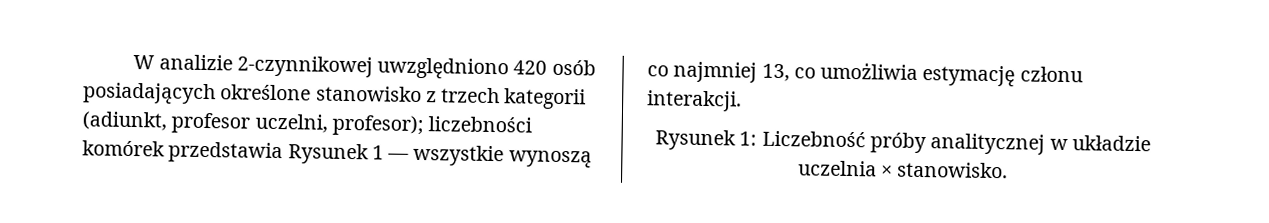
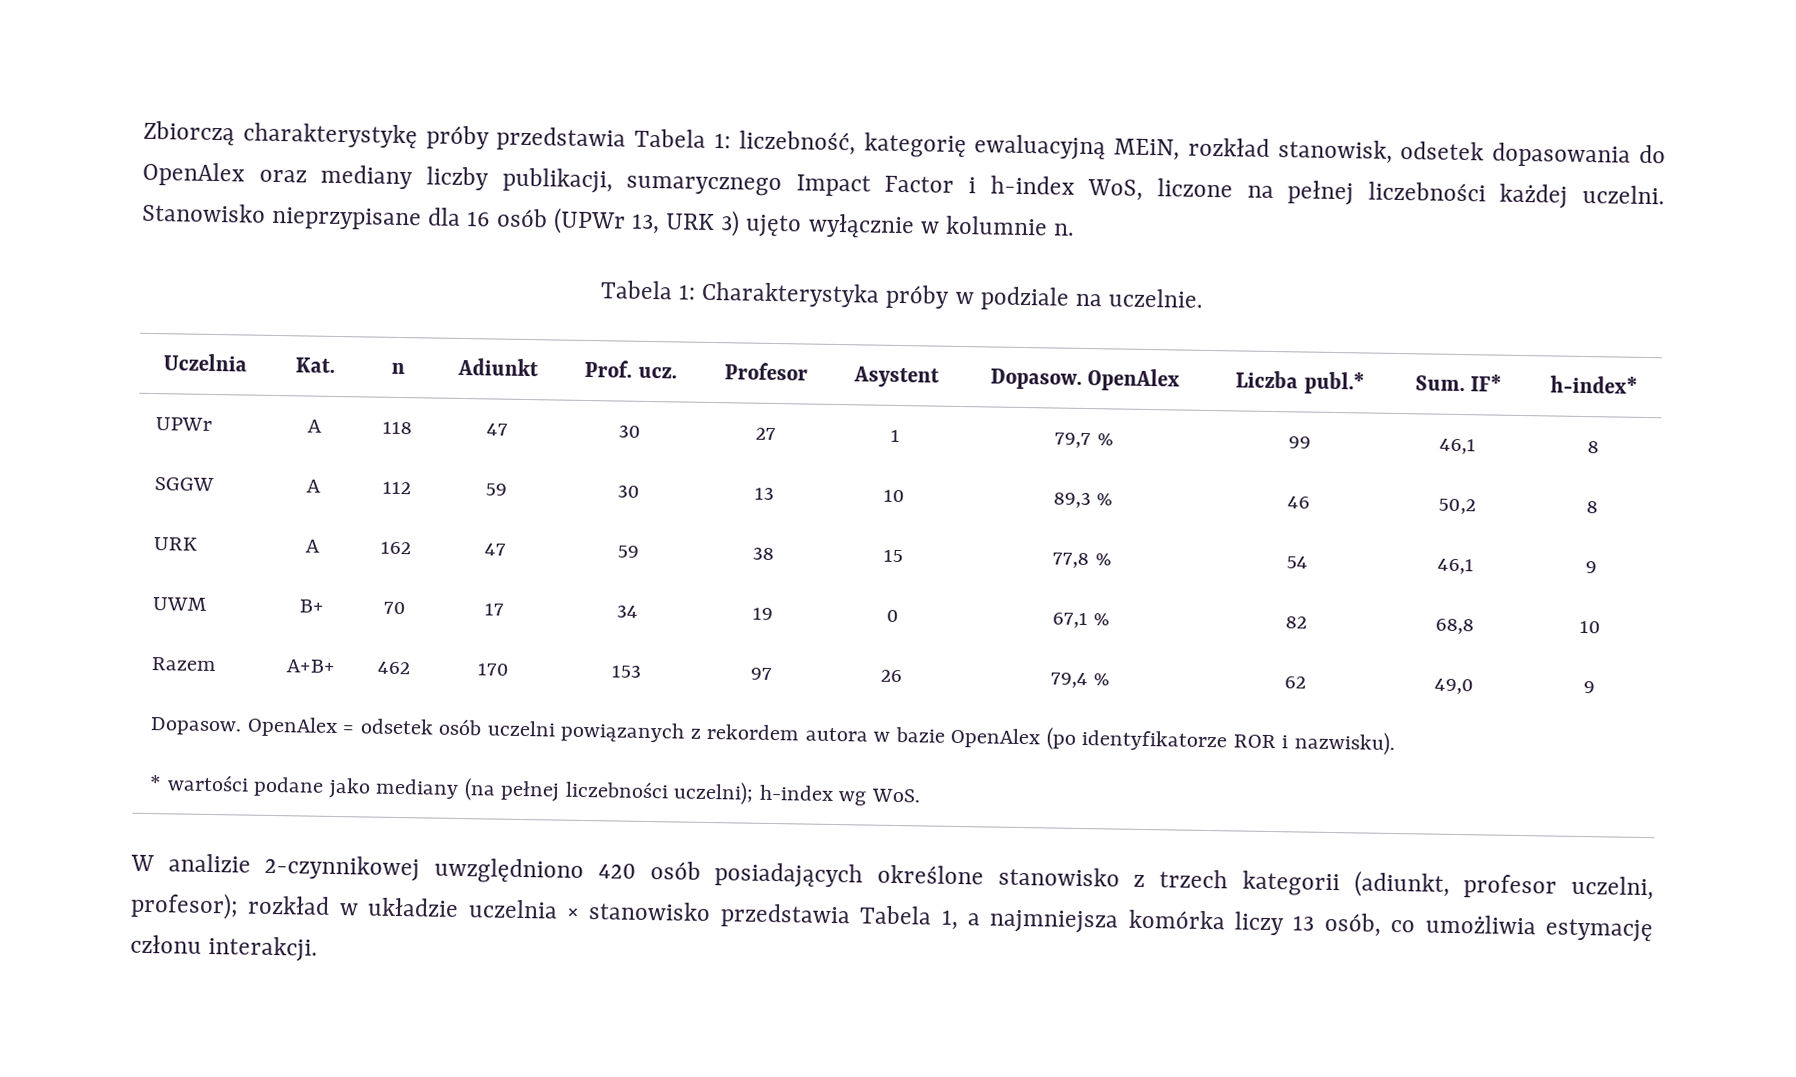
(133, 62) none -> [143,120,1666,168] [142,161,1665,209] [142,202,1076,239] [599,280,1205,311] [162,353,247,372] [295,357,335,373] [391,362,405,375] [456,357,539,377] [584,359,677,379] [724,362,808,381] [852,366,940,388] [989,368,1181,392] [1235,370,1365,395] [1414,374,1503,392] [1549,375,1638,394] [155,417,213,431] [307,419,322,433] [382,421,412,435] [485,423,508,436] [618,424,641,438] [754,427,776,441] [890,429,900,443] [1054,432,1114,449] [1287,436,1311,449] [1439,438,1476,455] [1586,441,1599,454] [154,477,215,492] [306,479,321,493] [381,481,411,495] [484,483,507,496] [617,484,640,498] [754,486,774,500] [883,489,905,503] [1052,491,1114,509] [1286,496,1310,509] [1437,498,1476,515] [1585,501,1598,514] [153,537,198,551] [305,539,320,553] [379,541,411,555] [483,543,506,556] [616,545,639,558] [752,546,774,561] [883,549,903,563] [1052,552,1112,569] [1286,556,1308,569] [1437,558,1474,575] [1584,561,1597,574] [152,597,208,611] [298,599,324,613] [382,601,406,615] [483,603,504,616] [615,604,638,618] [751,607,773,620] [885,609,899,623] [1051,612,1111,629] [1285,616,1307,629] [1435,618,1474,635] [1578,620,1601,634] [151,657,217,672] [285,659,335,673] [376,661,410,675] [476,663,509,676] [610,664,641,678] [750,667,772,680] [880,669,902,683] [1049,672,1111,689] [1284,676,1306,689] [1433,678,1474,695] [1582,681,1595,694] [150,716,1395,756] [149,774,920,806] Zbiorczą charakterystykę próby przedstawia Tabela 1: liczebność, kategorię ewaluacyjną MEiN, rozkład stanowisk, odsetek dopasowania do OpenAlex oraz mediany liczby publikacji, sumarycznego Impact Factor i h-index WoS, liczone na pełnej liczebności każdej uczelni. Stanowisko nieprzypisane dla 16 osób (UPWr 13, URK 3) ujęto wyłącznie w kolumnie n. // Tabela 1: Charakterystyka próby w podziale na uczelnie. // Uczelnia | Kat. | n | Adiunkt | Prof. ucz. | Profesor | Asystent | Dopasow. OpenAlex | Liczba publ.* | Sum. IF* | h-index* // UPWr | A | 118 | 47 | 30 | 27 | 1 | 79,7 % | 99 | 46,1 | 8 // SGGW | A | 112 | 59 | 30 | 13 | 10 | 89,3 % | 46 | 50,2 | 8 // URK | A | 162 | 47 | 59 | 38 | 15 | 77,8 % | 54 | 46,1 | 9 // UWM | B+ | 70 | 17 | 34 | 19 | 0 | 67,1 % | 82 | 68,8 | 10 // Razem | A+B+ | 462 | 170 | 153 | 97 | 26 | 79,4 % | 62 | 49,0 | 9 // Dopasow. OpenAlex = odsetek osób uczelni powiązanych z rekordem autora w bazie OpenAlex (po identyfikatorze ROR i nazwisku). // * wartości podane jako mediany (na pełnej liczebności uczelni); h-index wg WoS. //
[428,116,533,133] [82,140,592,169] [647,61,790,83] liczebności komórek przedstawia Rysunek 1 — wszystkie wynoszą co najmniej 13, -> [247,895,1382,937] rozkład w układzie uczelnia × stanowisko przedstawia Tabela 1, a najmniejsza komórka liczy 13 osób,
[655,129,1151,155] [797,160,1009,179] // Rysunek 1: Liczebność próby analitycznej w układzie uczelnia × stanowisko. -> (319, 948) none

